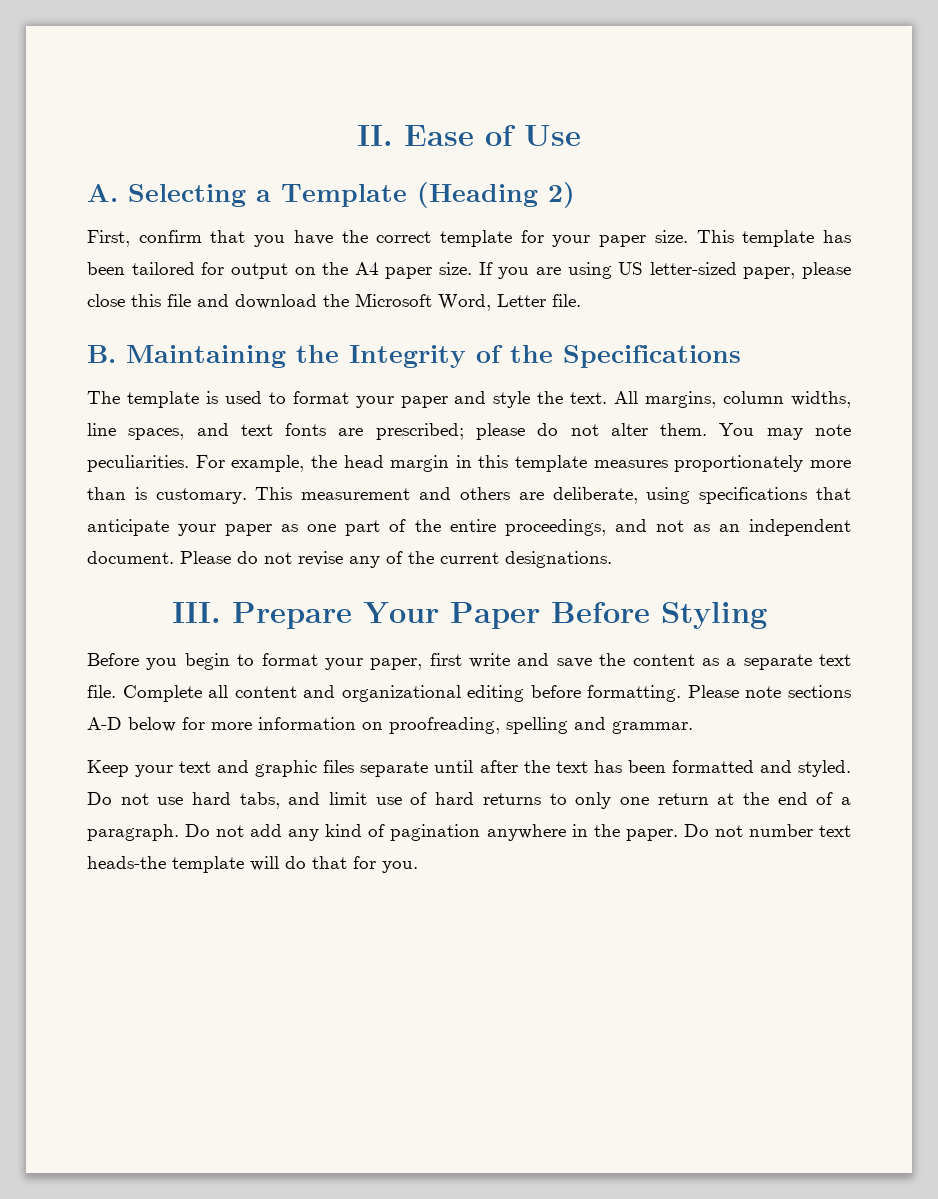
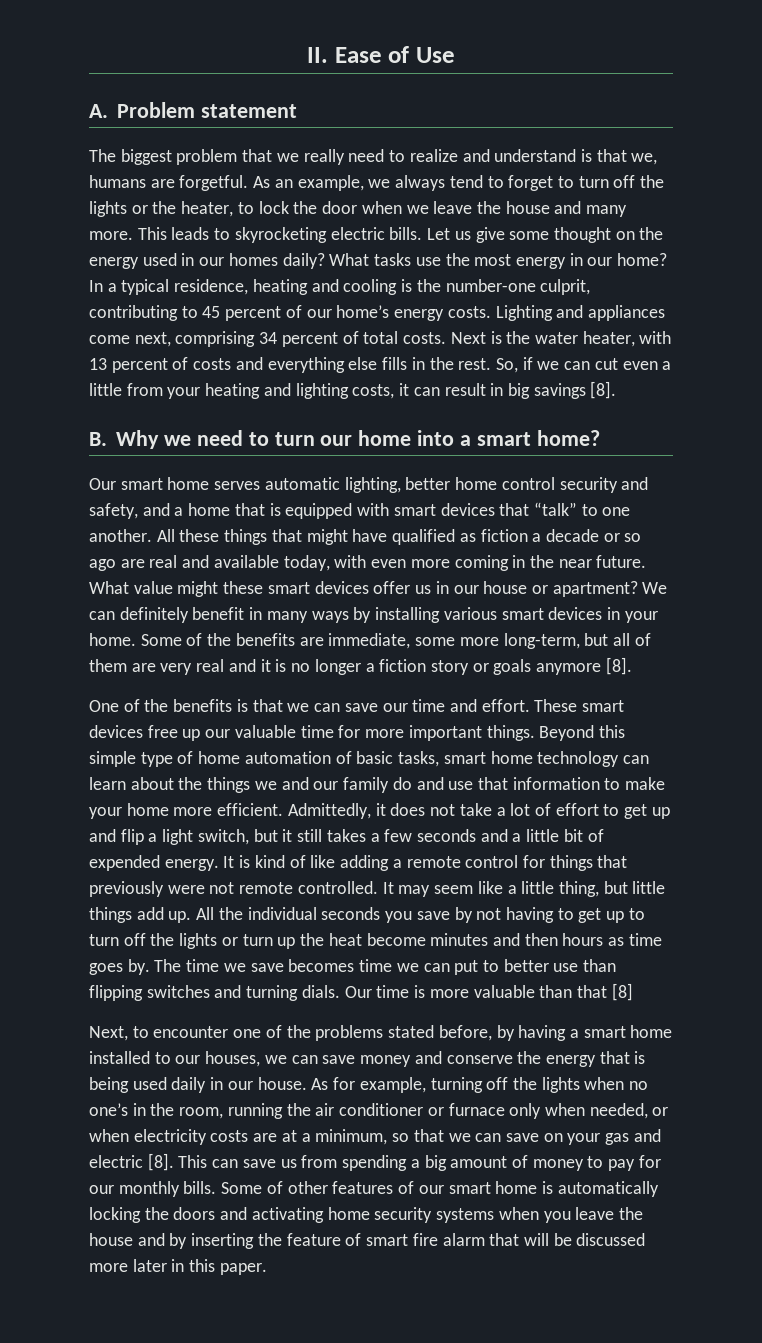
[127,182,575,208] [87,230,851,247] [87,262,851,279] [87,293,581,311] [87,345,741,368] [87,391,851,408] [87,423,852,440] [87,455,851,472] [87,487,852,504] [87,519,851,536] [87,551,612,568] [171,602,767,629] [87,653,851,670] [87,685,851,702] [87,717,693,734] [87,760,852,777] [87,792,852,809] [87,824,852,841] [87,856,418,873] Selecting a Template (Heading 2) // First, confirm that you have the correct template for your paper size. This template has been tailored for output on the A4 paper size. If you are using US letter-sized paper, please close this file and download the Microsoft Word, Letter file. // B. Maintaining the Integrity of the Specifications // The template is used to format your paper and style the text. All margins, column widths, line spaces, and text fonts are prescribed; please do not alter them. You may note peculiarities. For example, the head margin in this template measures proportionately more than is customary. This measurement and others are deliberate, using specifications that anticipate your paper as one part of the entire proceedings, and not as an independent document. Please do not revise any of the current designations. // III. Prepare Your Paper Before Styling // Before you begin to format your paper, first write and save the content as a separate text file. Complete all content and organizational editing before formatting. Please note sections A-D below for more information on proofreading, spelling and grammar. // Keep your text and graphic files separate until after the text has been formatted and styled. Do not use hard tabs, and limit use of hard returns to only one return at the end of a paragraph. Do not add any kind of pagination anywhere in the paper. Do not number text heads-the template will do that for you. -> [116,102,297,118] [89,149,658,165] [89,175,665,191] [89,201,628,217] [89,227,664,243] [89,253,668,269] [89,279,591,295] [89,305,665,321] [89,331,672,347] [89,357,672,373] [89,381,617,399] [89,430,601,449] [89,477,649,493] [89,502,631,519] [89,529,642,545] [89,555,647,571] [89,581,668,597] [89,607,658,623] [89,633,651,649] [89,657,632,675] [89,699,625,712] [89,725,625,741] [89,751,649,767] [89,777,666,793] [89,803,670,819] [89,829,604,845] [89,855,628,871] [89,881,666,897] [89,907,645,923] [89,933,662,949] [89,959,617,975] [89,983,633,1001] [89,1025,673,1041] [89,1051,646,1067] [89,1077,649,1093] [89,1103,669,1119] [89,1129,661,1145] [89,1153,661,1171] [89,1181,659,1197] [89,1207,643,1223] [89,1233,646,1249] [89,1259,267,1275] Problem statement // The biggest problem that we really need to realize and understand is that we, humans are forgetful. As an example, we always tend to forget to turn off the lights or the heater, to lock the door when we leave the house and many more. This leads to skyrocketing electric bills. Let us give some thought on the energy used in our homes daily? What tasks use the most energy in our home? In a typical residence, heating and cooling is the number-one culprit, contributing to 45 percent of our home’s energy costs. Lighting and appliances come next, comprising 34 percent of total costs. Next is the water heater, with 13 percent of costs and everything else fills in the rest. So, if we can cut even a little from your heating and lighting costs, it can result in big savings [8]. // B. Why we need to turn our home into a smart home? // Our smart home serves automatic lighting, better home control security and safety, and a home that is equipped with smart devices that “talk” to one another. All these things that might have qualified as fiction a decade or so ago are real and available today, with even more coming in the near future. What value might these smart devices offer us in our house or apartment? We can definitely benefit in many ways by installing various smart devices in your home. Some of the benefits are immediate, some more long-term, but all of them are very real and it is no longer a fiction story or goals anymore [8]. // One of the benefits is that we can save our time and effort. These smart devices free up our valuable time for more important things. Beyond this simple type of home automation of basic tasks, smart home technology can learn about the things we and our family do and use that information to make your home more efficient. Admittedly, it does not take a lot of effort to get up and flip a light switch, but it still takes a few seconds and a little bit of expended energy. It is kind of like adding a remote control for things that previously were not remote controlled. It may seem like a little thing, but little things add up. All the individual seconds you save by not having to get up to turn off the lights or turn up the heat become minutes and then hours as time goes by. The time we save becomes time we can put to better use than flipping switches and turning dials. Our time is more valuable than that [8] // Next, to encounter one of the problems stated before, by having a smart home installed to our houses, we can save money and conserve the energy that is being used daily in our house. As for example, turning off the lights when no one’s in the room, running the air conditioner or furnace only when needed, or when electricity costs are at a minimum, so that we can save on your gas and electric [8]. This can save us from spending a big amount of money to pay for our monthly bills. Some of other features of our smart home is automatically locking the doors and activating home security systems when you leave the house and by inserting the feature of smart fire alarm that will be discussed more later in this paper.

